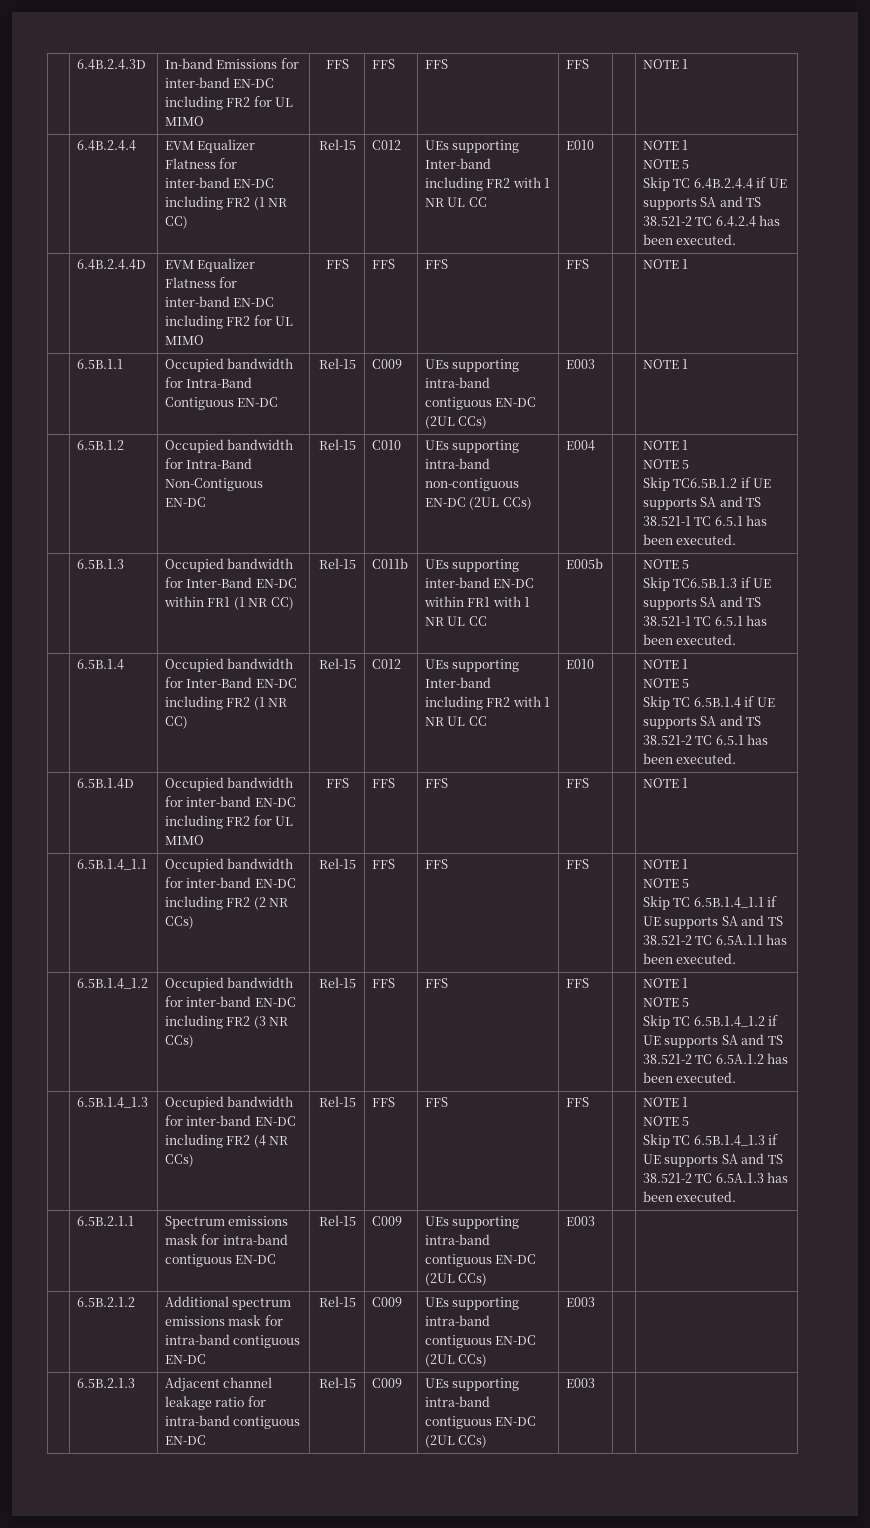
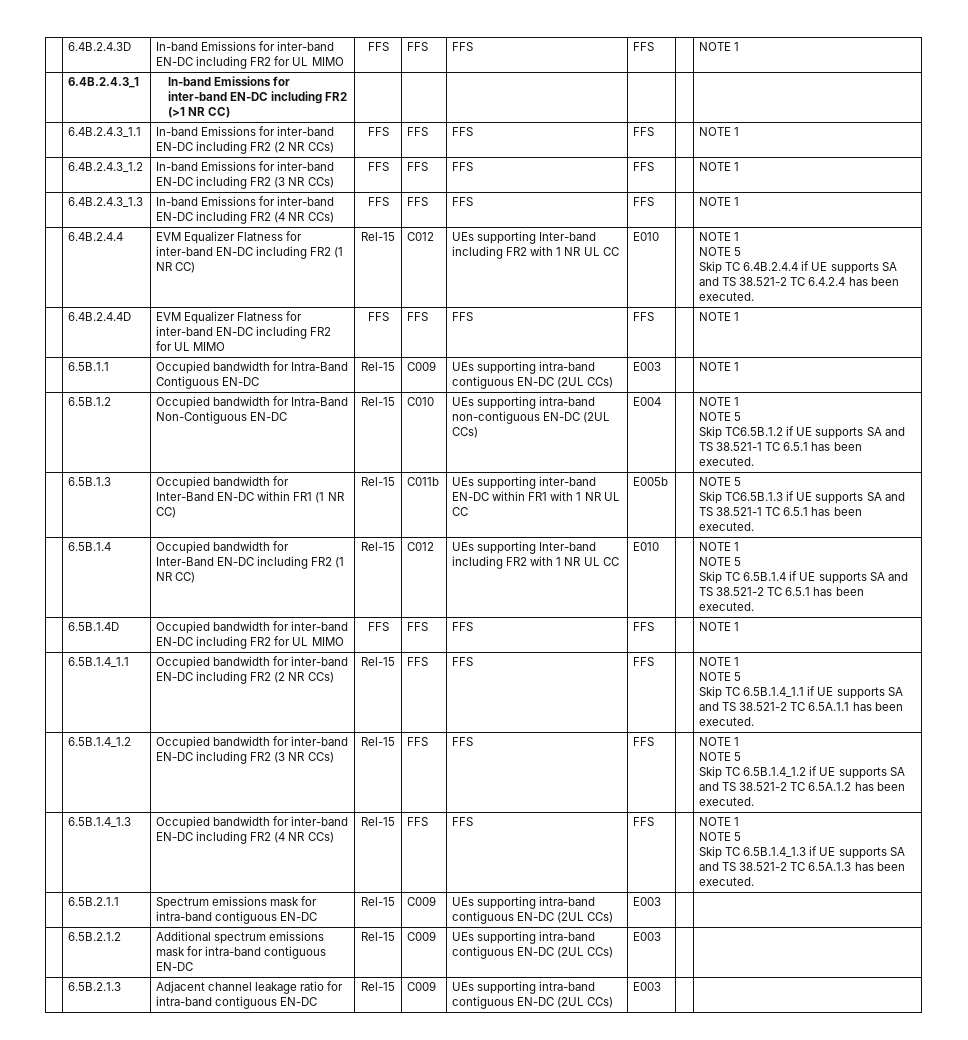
(689, 64) none -> [67,77,139,88] [167,76,290,86] [167,91,347,104] [167,107,230,118] [67,127,141,137] [155,126,335,136] [155,141,334,154] [367,127,389,136] [406,127,428,136] [451,127,473,136] [632,127,654,136] [698,127,740,136] [67,162,143,172] [155,161,335,171] [155,176,334,189] [367,162,389,171] [406,162,428,171] [451,162,473,171] [632,162,654,171] [698,162,740,171] [67,197,143,207] [155,196,335,206] [155,211,334,224] [367,197,389,206] [406,197,428,206] [451,197,473,206] [632,197,654,206] [698,197,740,206] // | 6.4B.2.4.3_1 | In-band Emissions for inter-band EN-DC including FR2 (>1 NR CC) | | | | | | // | 6.4B.2.4.3_1.1 | In-band Emissions for inter-band EN-DC including FR2 (2 NR CCs) | FFS | FFS | FFS | FFS | | NOTE 1 // | 6.4B.2.4.3_1.2 | In-band Emissions for inter-band EN-DC including FR2 (3 NR CCs) | FFS | FFS | FFS | FFS | | NOTE 1 // | 6.4B.2.4.3_1.3 | In-band Emissions for inter-band EN-DC including FR2 (4 NR CCs) | FFS | FFS | FFS | FFS | | NOTE 1

